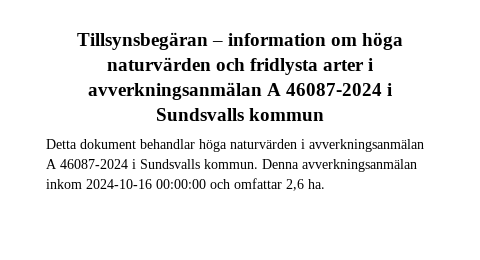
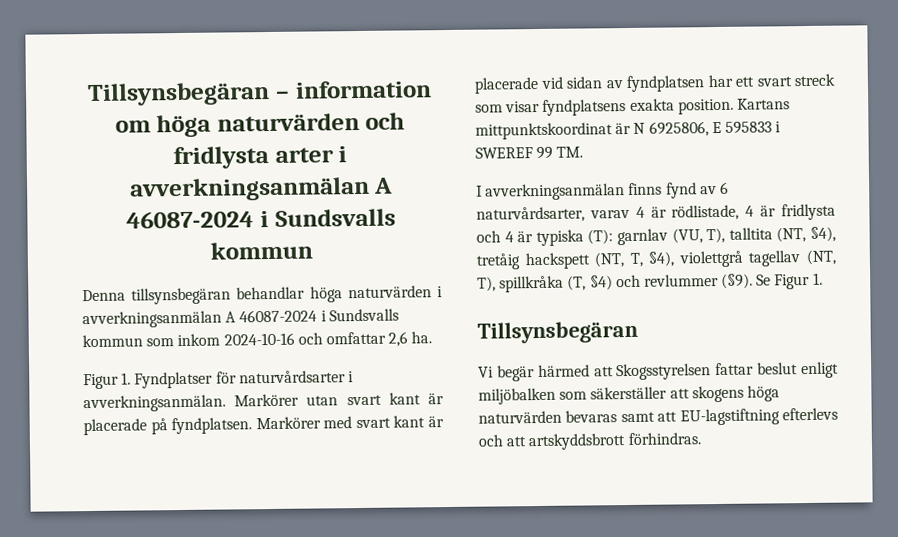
[46,139,136,149] Detta dokument -> [82,287,232,305] Denna tillsynsbegäran
[204,159,417,172] kommun. Denna avverkningsanmälan -> [82,334,175,348] kommun som
[156,179,206,189] 00:00:00 -> (295, 339) none
(325, 184) none -> [83,370,354,390] [83,392,444,413] [83,415,444,436] [474,73,835,94] [475,98,790,116] [475,121,782,140] [475,146,584,160] [476,181,729,201] [476,203,836,223] [476,226,836,247] [476,249,836,270] [477,272,823,293] [477,320,638,344] [478,361,839,382] [478,385,780,405] [478,407,838,426] [478,432,701,451] // Figur 1. Fyndplatser för naturvårdsarter i avverkningsanmälan. Markörer utan svart kant är placerade på fyndplatsen. Markörer med svart kant är placerade vid sidan av fyndplatsen har ett svart streck som visar fyndplatsens exakta position. Kartans mittpunktskoordinat är N 6925806, E 595833 i SWEREF 99 TM. // I avverkningsanmälan finns fynd av 6 naturvårdsarter, varav 4 är rödlistade, 4 är fridlysta och 4 är typiska (T): garnlav (VU, T), talltita (NT, §4), tretåig hackspett (NT, T, §4), violettgrå tagellav (NT, T), spillkråka (T, §4) och revlummer (§9). Se Figur 1. // Tillsynsbegäran // Vi begär härmed att Skogsstyrelsen fattar beslut enligt miljöbalken som säkerställer att skogens höga naturvärden bevaras samt att EU-lagstiftning efterlevs och att artskyddsbrott förhindras.

